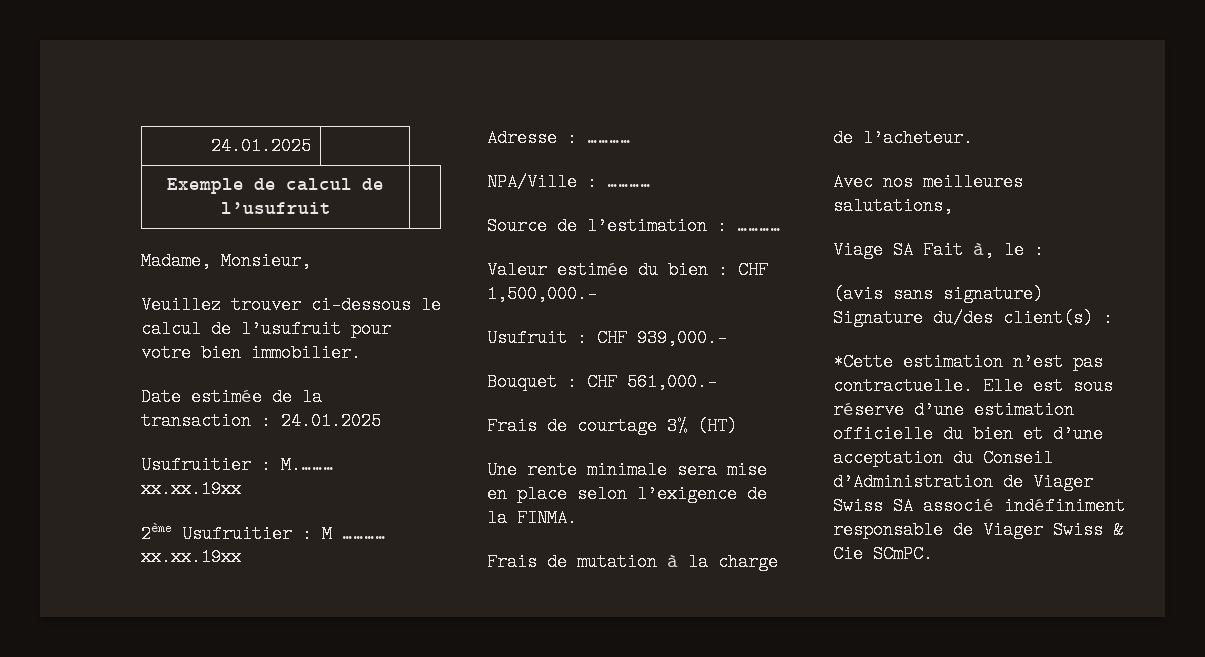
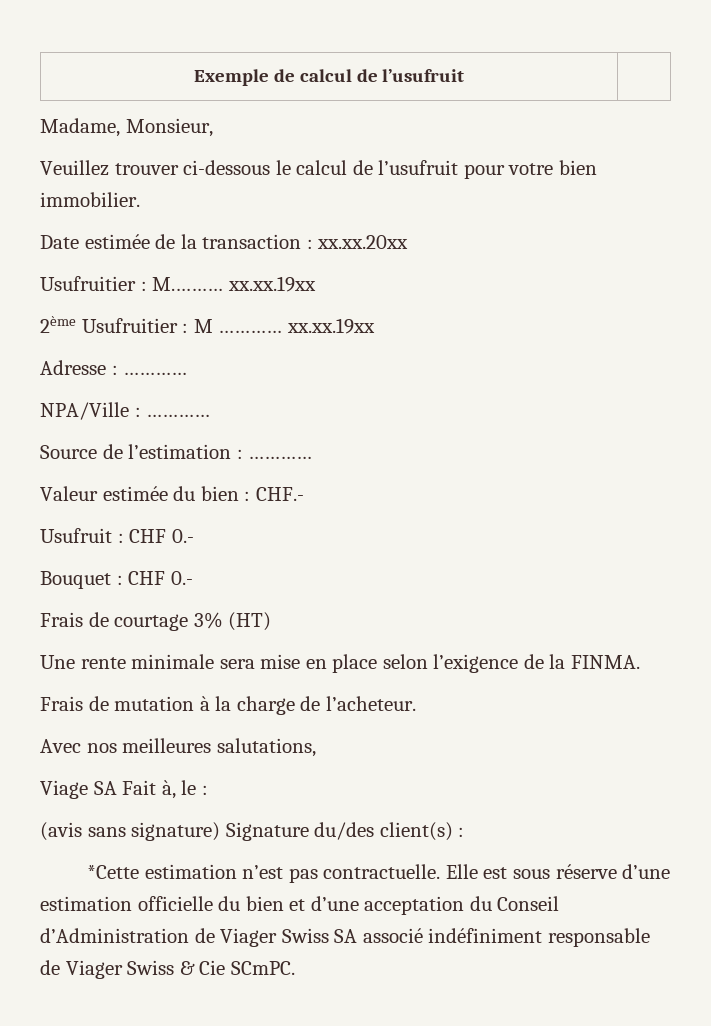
[210,137,311,155] 24.01.2025 | // -> (193, 77) none
[281,412,381,430] 24.01.2025 -> [317,235,409,249] xx.xx.20xx
[738,261,768,279] [487,285,597,303] CHF 1,500,000.- -> [255,487,304,501] CHF.-
[637,329,727,347] 939,000.- -> [171,529,194,543] 0.-
[627,373,717,391] 561,000.- -> [170,571,193,585] 0.-

